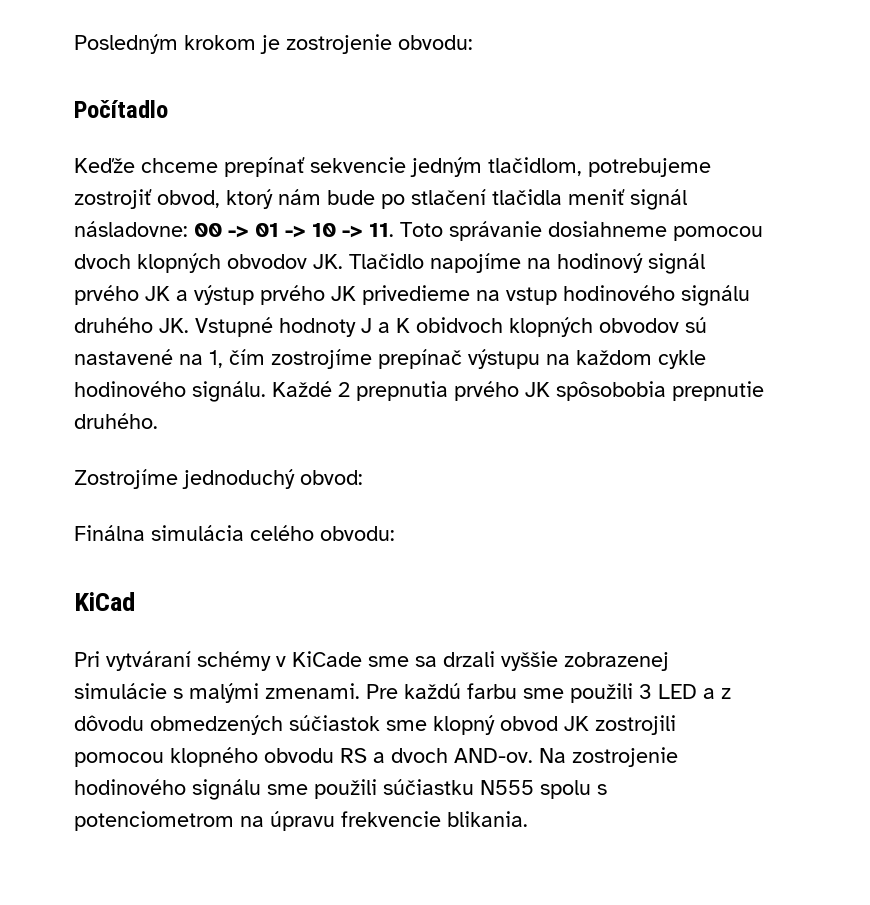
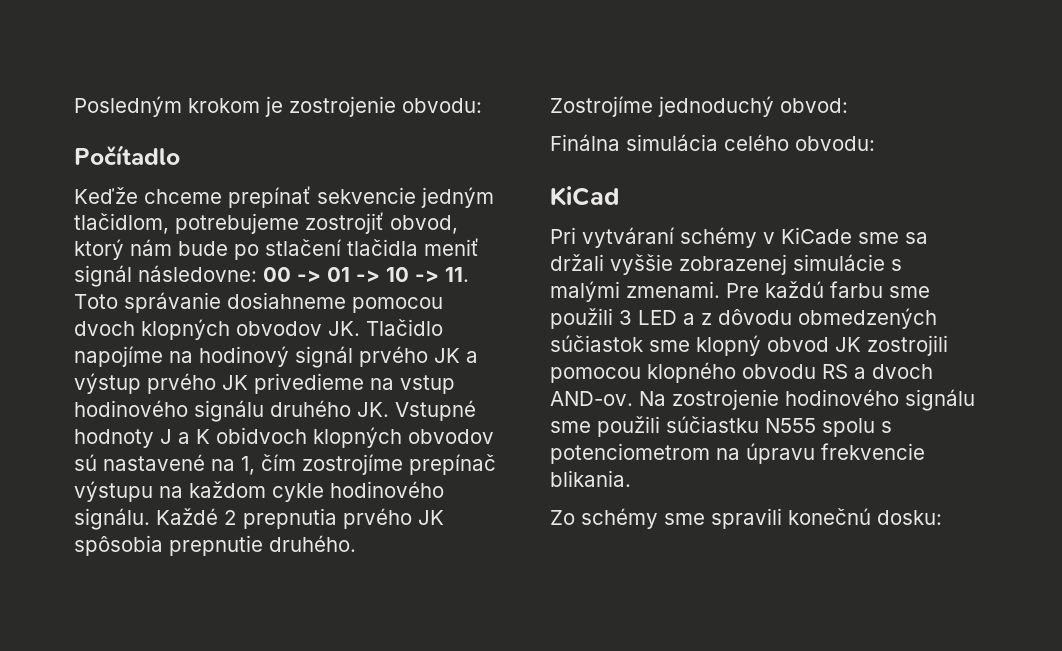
[74,221,188,237] násladovne: -> [138,265,257,282] následovne:
[556,381,666,401] spôsobobia -> [74,535,163,556] spôsobia
[443,651,495,667] drzali -> [550,254,604,271] držali
(528, 819) none -> [550,508,942,529] // Zo schémy sme spravili konečnú dosku:

